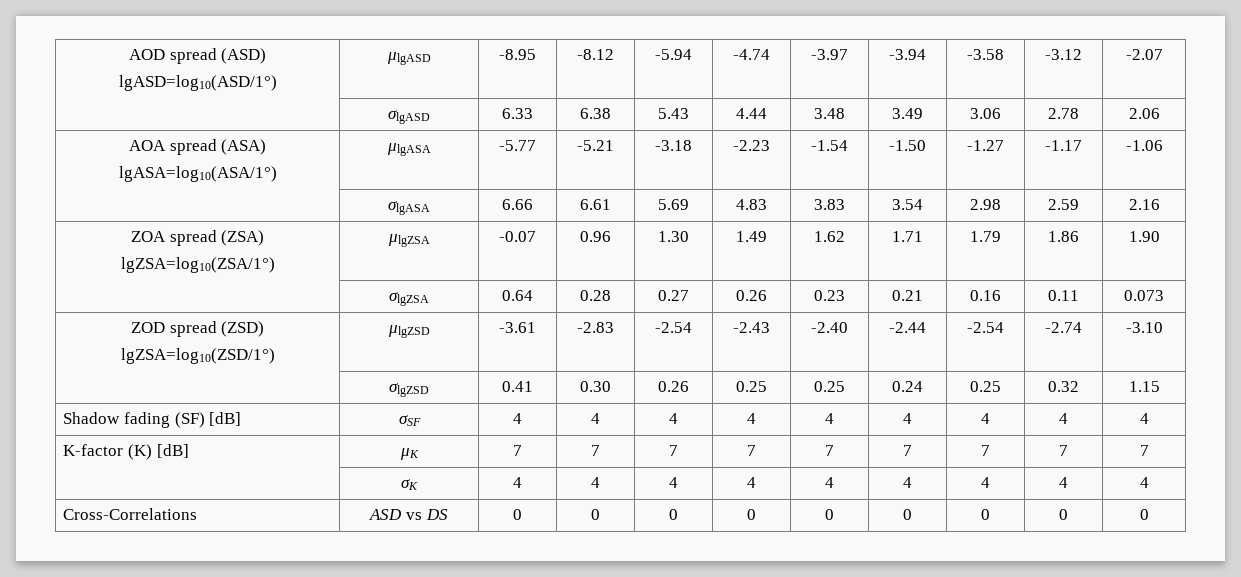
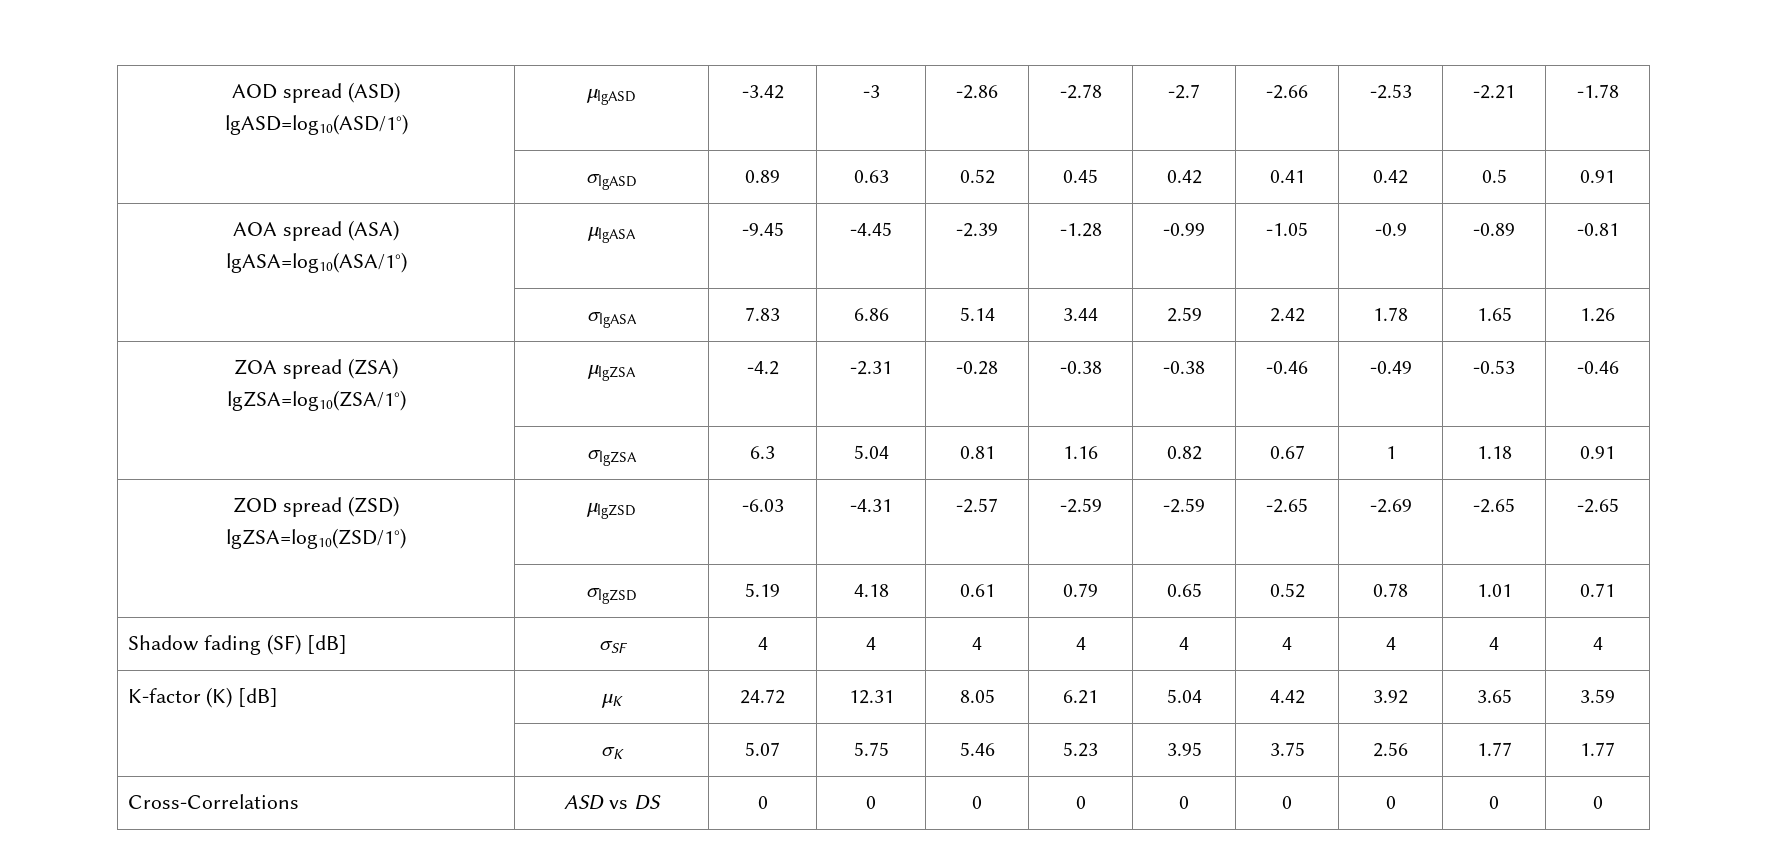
[499,49,536,60] [577,49,614,60] [655,49,692,60] [733,49,770,60] [811,49,848,60] [889,49,926,60] [967,49,1004,60] [1045,49,1082,60] [1125,49,1163,60] [388,110,430,124] [502,108,533,119] [580,108,611,119] [658,108,689,119] [736,108,767,119] [814,108,845,119] [892,108,923,119] [970,108,1001,119] [1048,108,1079,119] [1128,108,1160,119] -8.95 | -8.12 | -5.94 | -4.74 | -3.97 | -3.94 | -3.58 | -3.12 | -2.07 // | σlgASD | 6.33 | 6.38 | 5.43 | 4.44 | 3.48 | 3.49 | 3.06 | 2.78 | 2.06 -> [741,85,784,99] [862,85,880,98] [956,85,998,99] [1059,84,1102,99] [1168,84,1200,99] [1266,85,1308,99] [1369,84,1412,99] [1473,85,1515,99] [1576,84,1619,98] [586,174,637,190] [745,170,780,183] [853,170,889,183] [959,169,995,184] [1063,169,1098,183] [1166,170,1202,184] [1269,170,1305,183] [1373,170,1408,184] [1481,169,1507,183] [1580,170,1615,183] -3.42 | -3 | -2.86 | -2.78 | -2.7 | -2.66 | -2.53 | -2.21 | -1.78 // | σlgASD | 0.89 | 0.63 | 0.52 | 0.45 | 0.42 | 0.41 | 0.42 | 0.5 | 0.91
[499,140,536,151] [577,140,614,151] [655,140,692,151] [733,140,770,151] [811,140,848,151] [889,140,926,151] [967,140,1004,151] [1045,140,1082,151] [1125,140,1163,151] [388,201,430,215] [502,199,533,210] [580,199,611,210] [658,199,689,210] [736,199,767,210] [814,199,845,210] [892,199,923,210] [970,199,1001,210] [1048,199,1079,210] [1128,199,1160,210] -5.77 | -5.21 | -3.18 | -2.23 | -1.54 | -1.50 | -1.27 | -1.17 | -1.06 // | σlgASA | 6.66 | 6.61 | 5.69 | 4.83 | 3.83 | 3.54 | 2.98 | 2.59 | 2.16 -> [741,222,784,236] [850,222,892,236] [956,223,998,237] [1059,223,1102,237] [1163,223,1205,236] [1266,222,1308,236] [1374,223,1407,236] [1473,223,1515,236] [1576,223,1619,236] [587,312,637,328] [745,307,780,321] [853,308,889,321] [959,307,995,321] [1063,308,1098,321] [1166,307,1202,322] [1269,308,1305,322] [1373,307,1408,321] [1476,307,1512,321] [1580,308,1615,322] -9.45 | -4.45 | -2.39 | -1.28 | -0.99 | -1.05 | -0.9 | -0.89 | -0.81 // | σlgASA | 7.83 | 6.86 | 5.14 | 3.44 | 2.59 | 2.42 | 1.78 | 1.65 | 1.26
[499,231,536,242] [580,231,611,242] [658,231,689,242] [736,231,767,242] [814,231,845,242] [892,231,923,242] [970,231,1001,242] [1048,231,1079,242] [1128,231,1160,242] [389,292,429,306] [502,290,533,301] [580,290,611,301] [658,290,689,301] [736,290,767,301] [814,290,845,301] [892,290,923,301] [970,290,1001,301] [1048,290,1079,301] [1124,290,1164,301] -0.07 | 0.96 | 1.30 | 1.49 | 1.62 | 1.71 | 1.79 | 1.86 | 1.90 // | σlgZSA | 0.64 | 0.28 | 0.27 | 0.26 | 0.23 | 0.21 | 0.16 | 0.11 | 0.073 -> [746,361,779,375] [850,361,892,375] [956,361,998,375] [1059,361,1102,374] [1163,361,1205,374] [1266,361,1308,374] [1369,361,1412,374] [1473,360,1515,374] [1576,361,1619,374] [587,450,637,466] [750,446,775,459] [853,445,889,459] [959,446,995,459] [1063,446,1098,459] [1166,446,1202,460] [1269,445,1305,459] [1385,446,1396,459] [1476,446,1512,459] [1580,446,1615,459] -4.2 | -2.31 | -0.28 | -0.38 | -0.38 | -0.46 | -0.49 | -0.53 | -0.46 // | σlgZSA | 6.3 | 5.04 | 0.81 | 1.16 | 0.82 | 0.67 | 1 | 1.18 | 0.91
[499,322,536,333] [577,322,614,333] [655,322,692,333] [733,322,770,333] [811,322,848,333] [889,322,926,333] [967,322,1004,333] [1045,322,1082,333] [1125,322,1163,333] [389,383,429,397] [502,381,533,392] [580,381,611,392] [658,381,689,392] [736,381,767,392] [814,381,845,392] [892,381,923,392] [970,381,1001,392] [1048,381,1079,392] [1128,381,1160,392] -3.61 | -2.83 | -2.54 | -2.43 | -2.40 | -2.44 | -2.54 | -2.74 | -3.10 // | σlgZSD | 0.41 | 0.30 | 0.26 | 0.25 | 0.25 | 0.24 | 0.25 | 0.32 | 1.15 -> [741,499,784,512] [850,499,892,512] [956,498,998,513] [1059,498,1102,513] [1163,498,1205,513] [1266,498,1308,513] [1369,499,1412,513] [1473,498,1515,513] [1576,498,1619,513] [586,588,637,604] [745,583,780,597] [853,584,889,597] [959,584,995,597] [1063,583,1098,597] [1166,583,1202,597] [1269,583,1305,598] [1373,583,1408,597] [1476,584,1512,597] [1580,583,1615,597] -6.03 | -4.31 | -2.57 | -2.59 | -2.59 | -2.65 | -2.69 | -2.65 | -2.65 // | σlgZSD | 5.19 | 4.18 | 0.61 | 0.79 | 0.65 | 0.52 | 0.78 | 1.01 | 0.71
[513,445,522,456] [591,445,600,456] [669,445,678,456] [747,445,756,456] [825,445,834,456] [903,445,912,456] [981,445,990,456] [1059,445,1068,456] [1139,445,1149,456] [401,479,418,490] [513,477,522,488] [591,477,600,488] [669,477,678,488] [747,477,756,488] [825,477,834,488] [903,477,912,488] [981,477,990,488] [1059,477,1068,488] [1139,477,1149,488] 7 | 7 | 7 | 7 | 7 | 7 | 7 | 7 | 7 // | σK | 4 | 4 | 4 | 4 | 4 | 4 | 4 | 4 | 4 -> [740,689,785,704] [848,690,894,704] [959,689,995,703] [1063,690,1098,704] [1166,689,1202,703] [1269,690,1305,704] [1373,690,1408,704] [1476,689,1512,703] [1580,689,1615,703] [601,747,624,759] [745,742,780,756] [853,742,889,756] [959,742,995,756] [1063,742,1098,757] [1166,742,1202,756] [1269,742,1305,756] [1373,742,1408,757] [1476,742,1512,756] [1580,742,1615,756] 24.72 | 12.31 | 8.05 | 6.21 | 5.04 | 4.42 | 3.92 | 3.65 | 3.59 // | σK | 5.07 | 5.75 | 5.46 | 5.23 | 3.95 | 3.75 | 2.56 | 1.77 | 1.77

